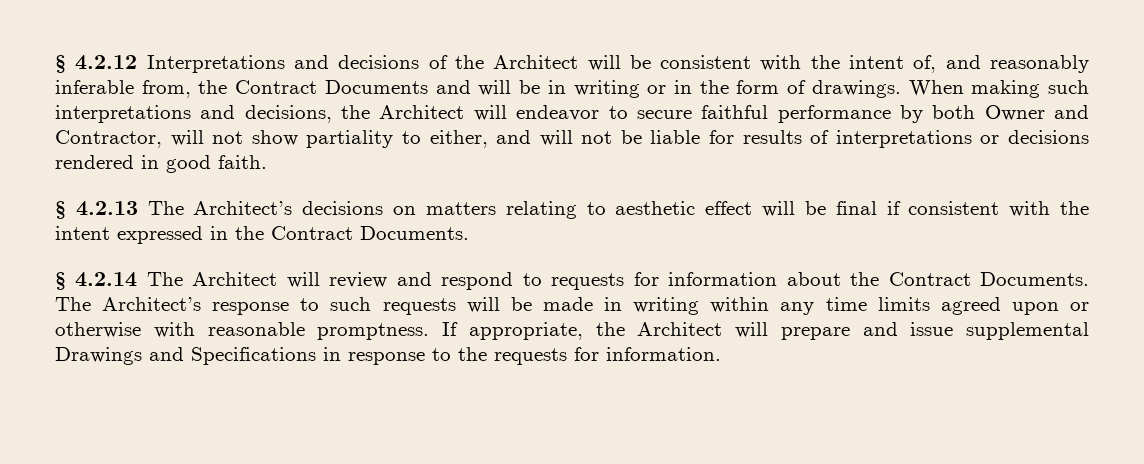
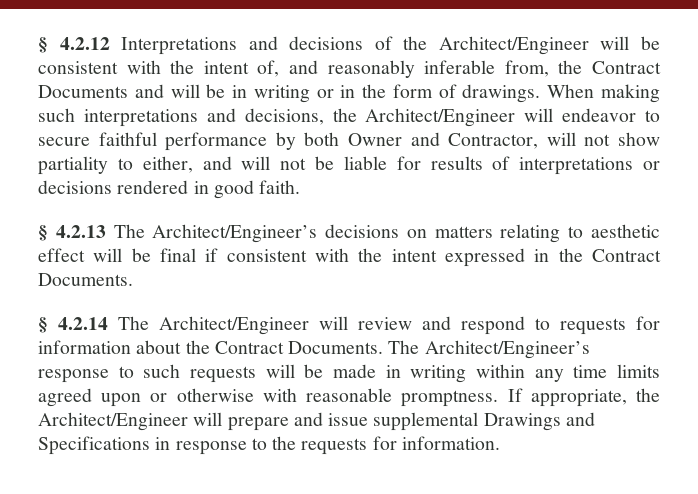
[493,55,579,69] Architect -> [438,36,589,55] Architect/Engineer
[379,105,465,119] Architect -> [365,108,516,127] Architect/Engineer
[193,201,293,215] Architect’s -> [152,224,318,243] Architect/Engineer’s
[192,272,278,286] Architect -> [159,316,309,335] Architect/Engineer
[102,297,202,311] Architect’s -> [424,340,590,359] Architect/Engineer’s
[637,322,723,336] Architect -> [38,412,188,431] Architect/Engineer

